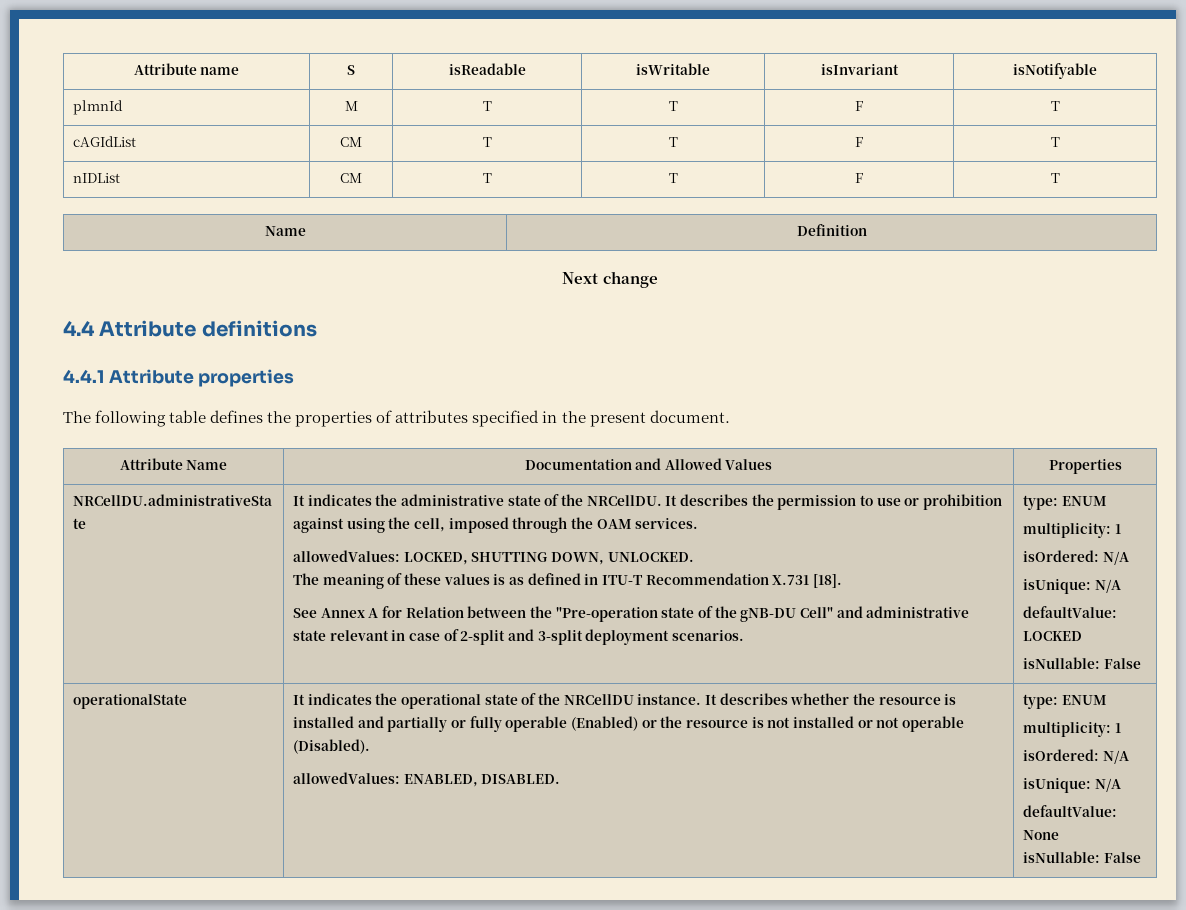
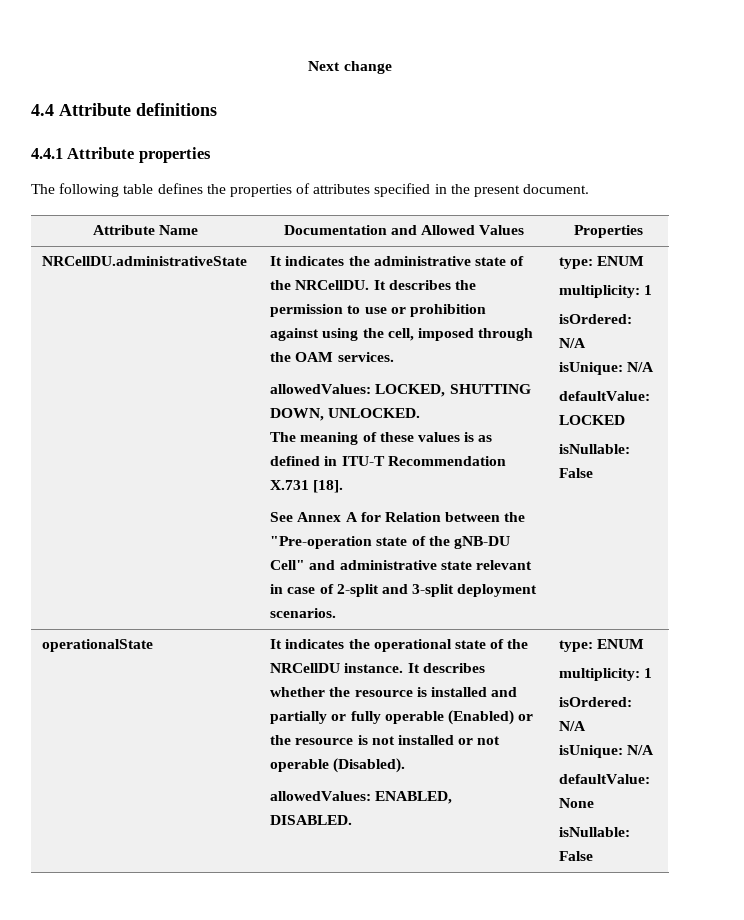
[133,63,240,75] [347,65,355,75] [448,63,526,75] [636,63,710,75] [820,64,899,75] [1013,63,1097,79] [73,100,124,115] [344,101,358,111] [482,101,492,111] [668,101,678,111] [855,101,863,111] [1050,101,1060,111] [73,136,137,147] [340,137,362,147] [482,137,492,147] [668,137,678,147] [855,137,863,147] [1050,137,1060,147] [73,173,121,183] [340,173,362,183] [482,173,492,183] [668,173,678,183] [855,173,863,183] [1050,173,1060,183] [264,226,306,236] [796,224,867,236] Attribute name | S | isReadable | isWritable | isInvariant | isNotifyable // plmnId | M | T | T | F | T // cAGIdList | CM | T | T | F | T // nIDList | CM | T | T | F | T // Name | Definition // -> (308, 66) none

